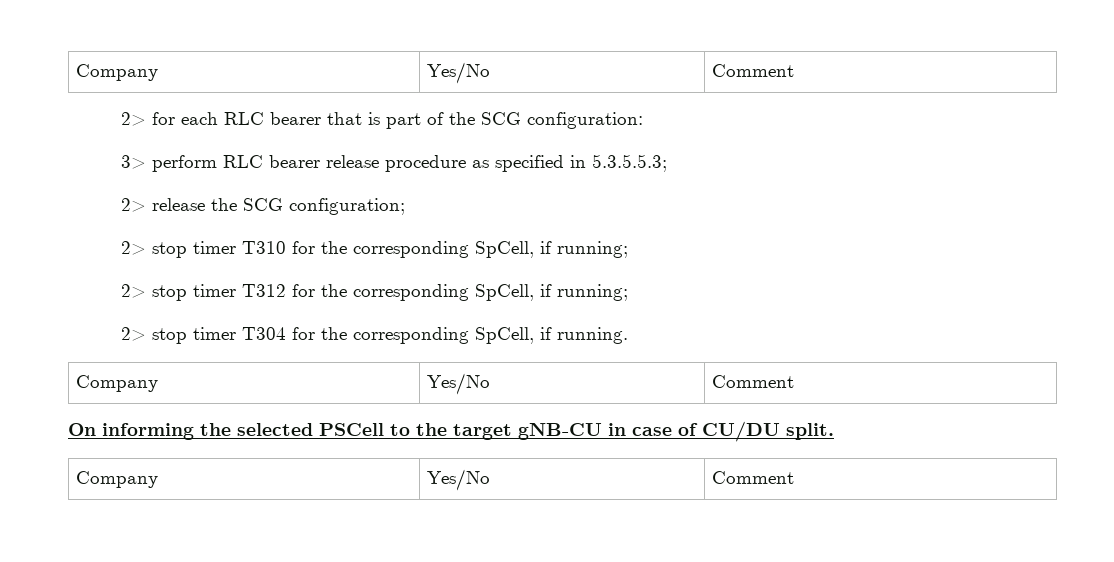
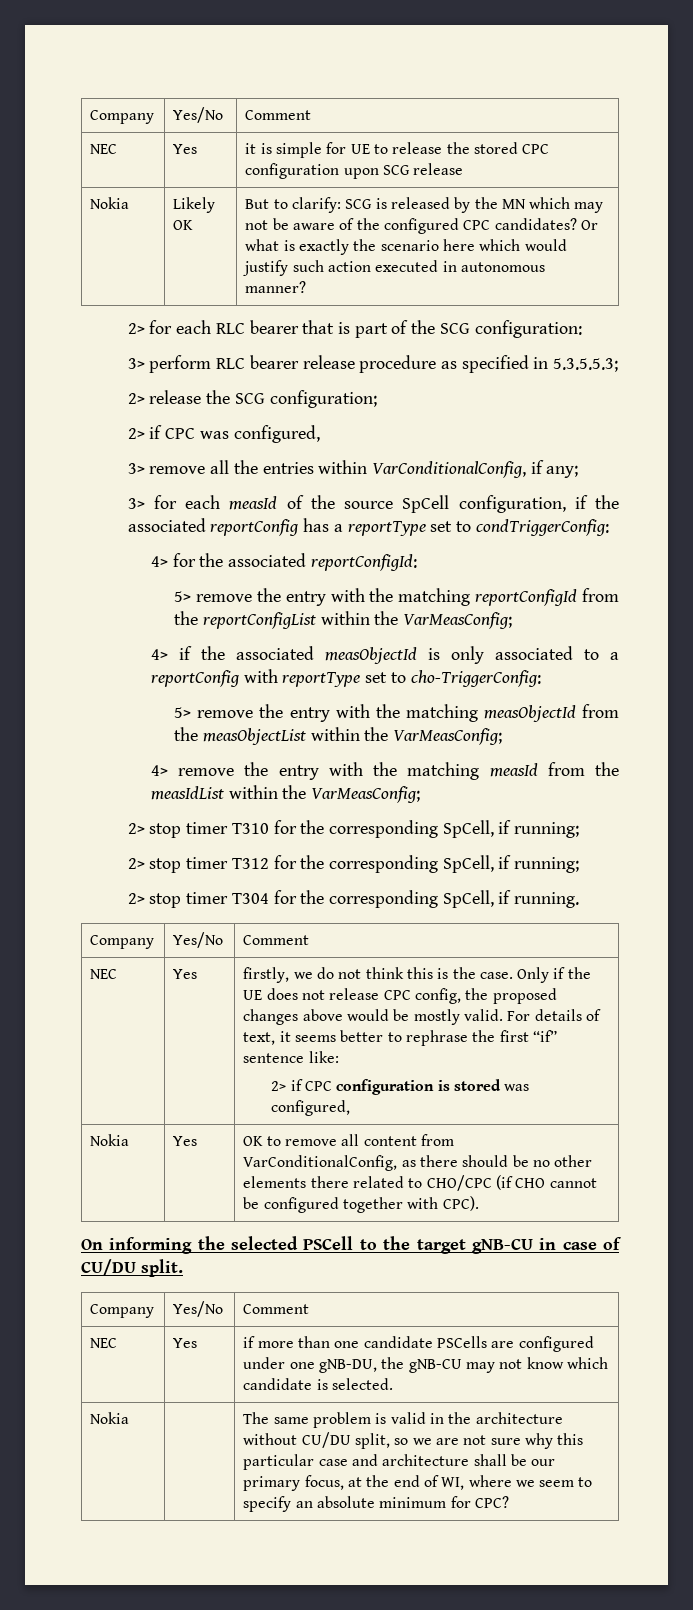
[76,64,159,81] [427,62,491,84] [712,64,795,77] Company | Yes/No | Comment -> [90,110,155,124] [173,107,224,123] [245,110,312,120] [90,144,118,154] [173,144,198,154] [245,142,550,158] [245,163,464,179] [90,197,130,209] [173,197,216,213] [173,220,194,230] [245,197,604,213] [245,218,598,234] [245,239,567,255] [243,260,545,276] [245,281,307,293] Company | Yes/No | Comment // NEC | Yes | it is simple for UE to release the stored CPC configuration upon SCG release // Nokia | Likely OK | But to clarify: SCG is released by the MN which may not be aware of the configured CPC candidates? Or what is exactly the scenario here which would justify such action executed in autonomous manner?
(405, 206) none -> [127,425,320,443] [127,460,579,478] [127,495,619,513] [127,518,609,536] [150,553,417,571] [174,588,619,606] [174,611,513,629] [150,646,619,664] [150,669,541,687] [174,704,619,722] [174,727,503,745] [150,762,620,780] [150,785,421,803] // 2> if CPC was configured, // 3> remove all the entries within VarConditionalConfig, if any; // 3> for each measId of the source SpCell configuration, if the associated reportConfig has a reportType set to condTriggerConfig: // 4> for the associated reportConfigId: // 5> remove the entry with the matching reportConfigId from the reportConfigList within the VarMeasConfig; // 4> if the associated measObjectId is only associated to a reportConfig with reportType set to cho-TriggerConfig: // 5> remove the entry with the matching measObjectId from the measObjectList within the VarMeasConfig; // 4> remove the entry with the matching measId from the measIdList within the VarMeasConfig;
(795, 381) none -> [90,969,118,979] [173,969,198,979] [243,967,591,983] [243,988,557,1004] [243,1009,601,1025] [243,1030,557,1046] [243,1051,339,1063] [271,1079,530,1095] [271,1100,351,1116] [90,1134,130,1146] [173,1136,198,1146] [243,1134,454,1146] [243,1155,593,1171] [243,1175,597,1191] [243,1196,479,1213] // NEC | Yes | firstly, we do not think this is the case. Only if the UE does not release CPC config, the proposed changes above would be mostly valid. For details of text, it seems better to rephrase the first “if” sentence like: // 2> if CPC configuration is stored was configured, // Nokia | Yes | OK to remove all content from VarConditionalConfig, as there should be no other elements there related to CHO/CPC (if CHO cannot be configured together with CPC).
(795, 477) none -> [90,1338,118,1348] [173,1338,198,1348] [243,1336,594,1352] [243,1357,608,1373] [243,1378,393,1390] [90,1412,130,1424] [243,1412,563,1428] [243,1432,584,1449] [243,1454,556,1470] [243,1475,593,1491] [243,1496,509,1512] // NEC | Yes | if more than one candidate PSCells are configured under one gNB-DU, the gNB-CU may not know which candidate is selected. // Nokia | | The same problem is valid in the architecture without CU/DU split, so we are not sure why this particular case and architecture shall be our primary focus, at the end of WI, where we seem to specify an absolute minimum for CPC?

